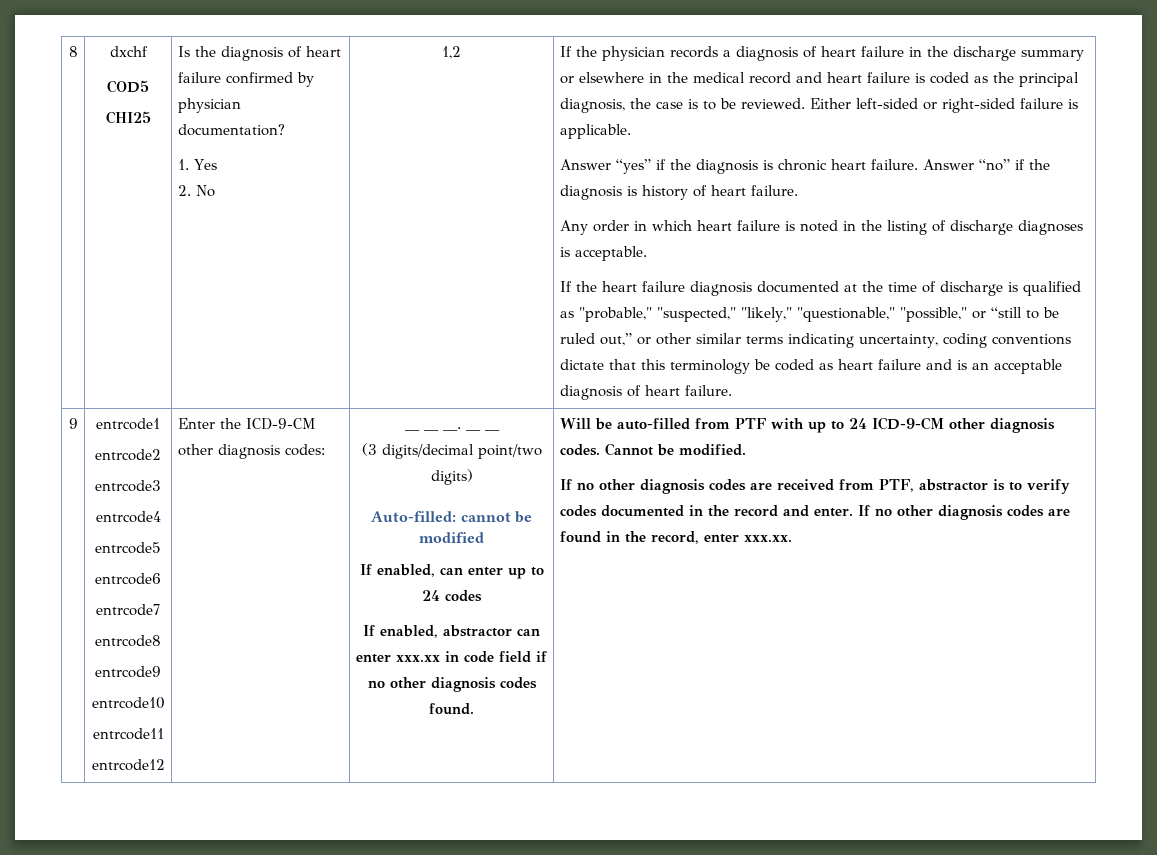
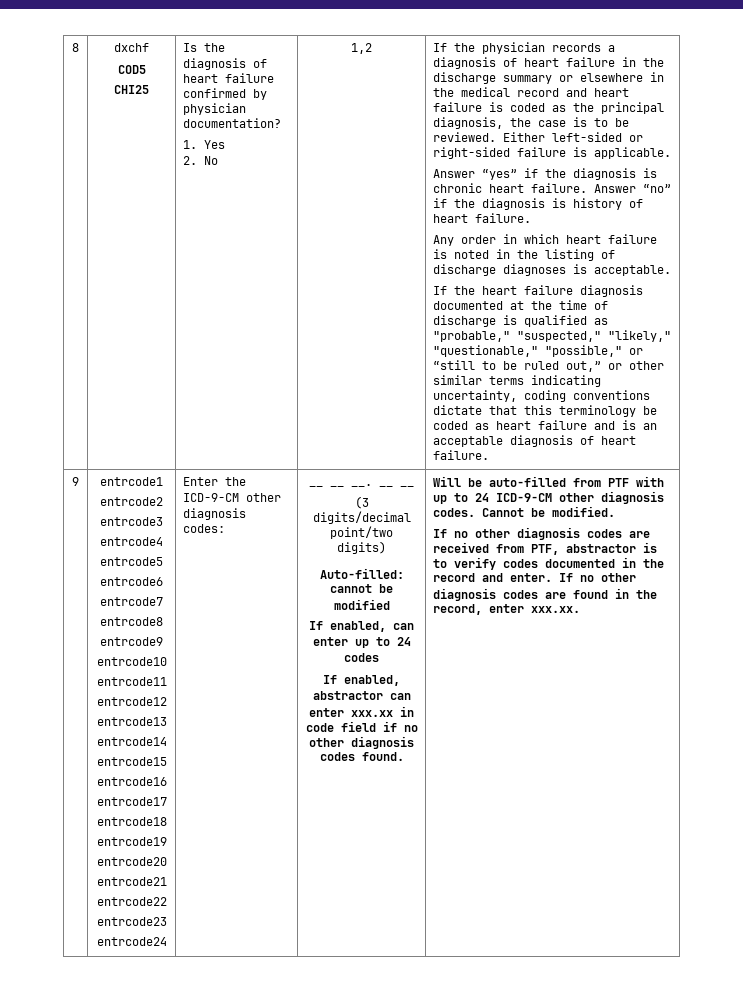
(165, 765) none -> [96,717,167,726] [96,737,167,746] [96,757,167,766] [96,777,167,786] [96,797,167,806] [96,817,167,826] [96,837,167,846] [96,857,167,866] [96,877,167,886] [96,897,167,906] [96,917,167,926] [96,937,167,946] // entrcode13 // entrcode14 // entrcode15 // entrcode16 // entrcode17 // entrcode18 // entrcode19 // entrcode20 // entrcode21 // entrcode22 // entrcode23 // entrcode24

